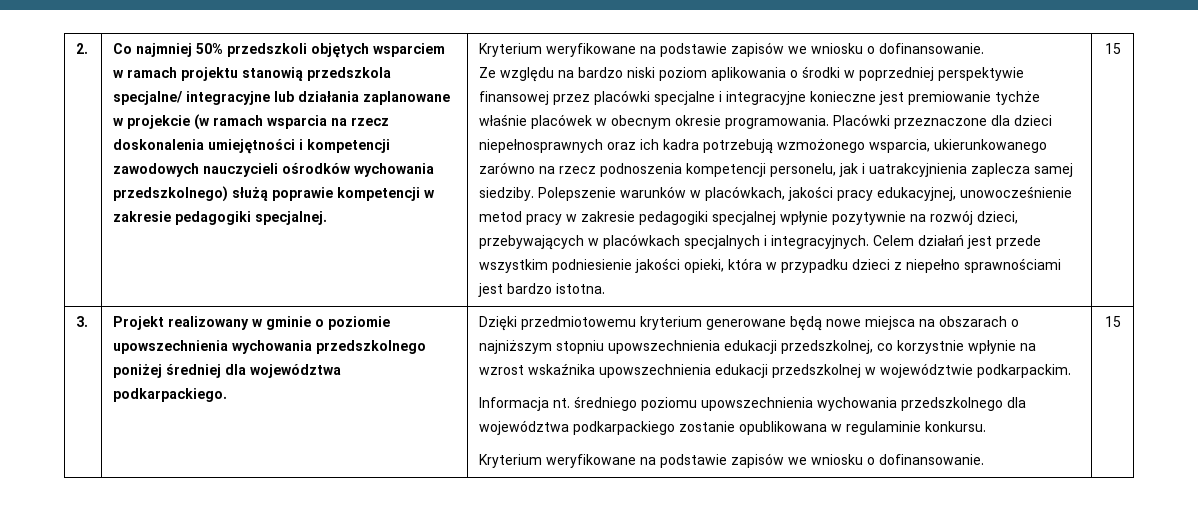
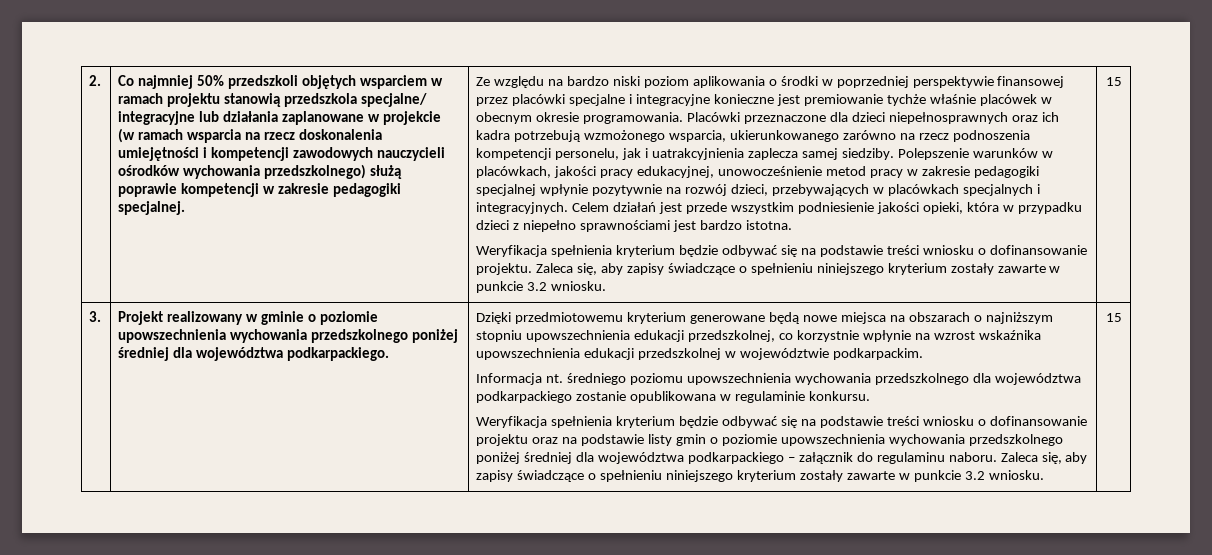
[479,42,985,57] Kryterium weryfikowane na podstawie zapisów we wniosku o dofinansowanie. // -> (186, 208) none
(606, 288) none -> [476,245,1087,257] [476,263,1061,275] [476,281,607,293] // Weryfikacja spełnienia kryterium będzie odbywać się na podstawie treści wniosku o dofinansowanie projektu. Zaleca się, aby zapisy świadczące o spełnieniu niniejszego kryterium zostały zawarte w punkcie 3.2 wniosku.
[479,453,985,468] Kryterium weryfikowane na podstawie zapisów we wniosku o dofinansowanie. -> [476,416,1087,428] [476,434,1063,446] [476,452,1088,464] [476,470,1044,482] Weryfikacja spełnienia kryterium będzie odbywać się na podstawie treści wniosku o dofinansowanie projektu oraz na podstawie listy gmin o poziomie upowszechnienia wychowania przedszkolnego poniżej średniej dla województwa podkarpackiego – załącznik do regulaminu naboru. Zaleca się, aby zapisy świadczące o spełnieniu niniejszego kryterium zostały zawarte w punkcie 3.2 wniosku.

